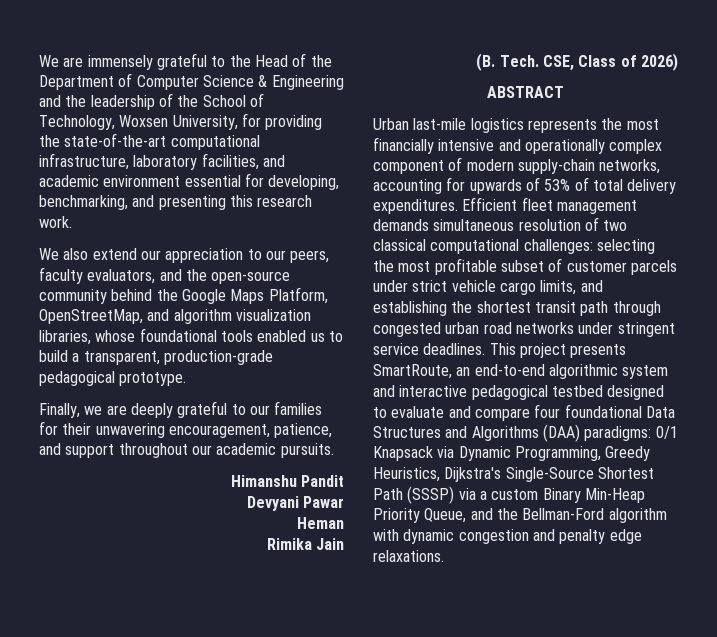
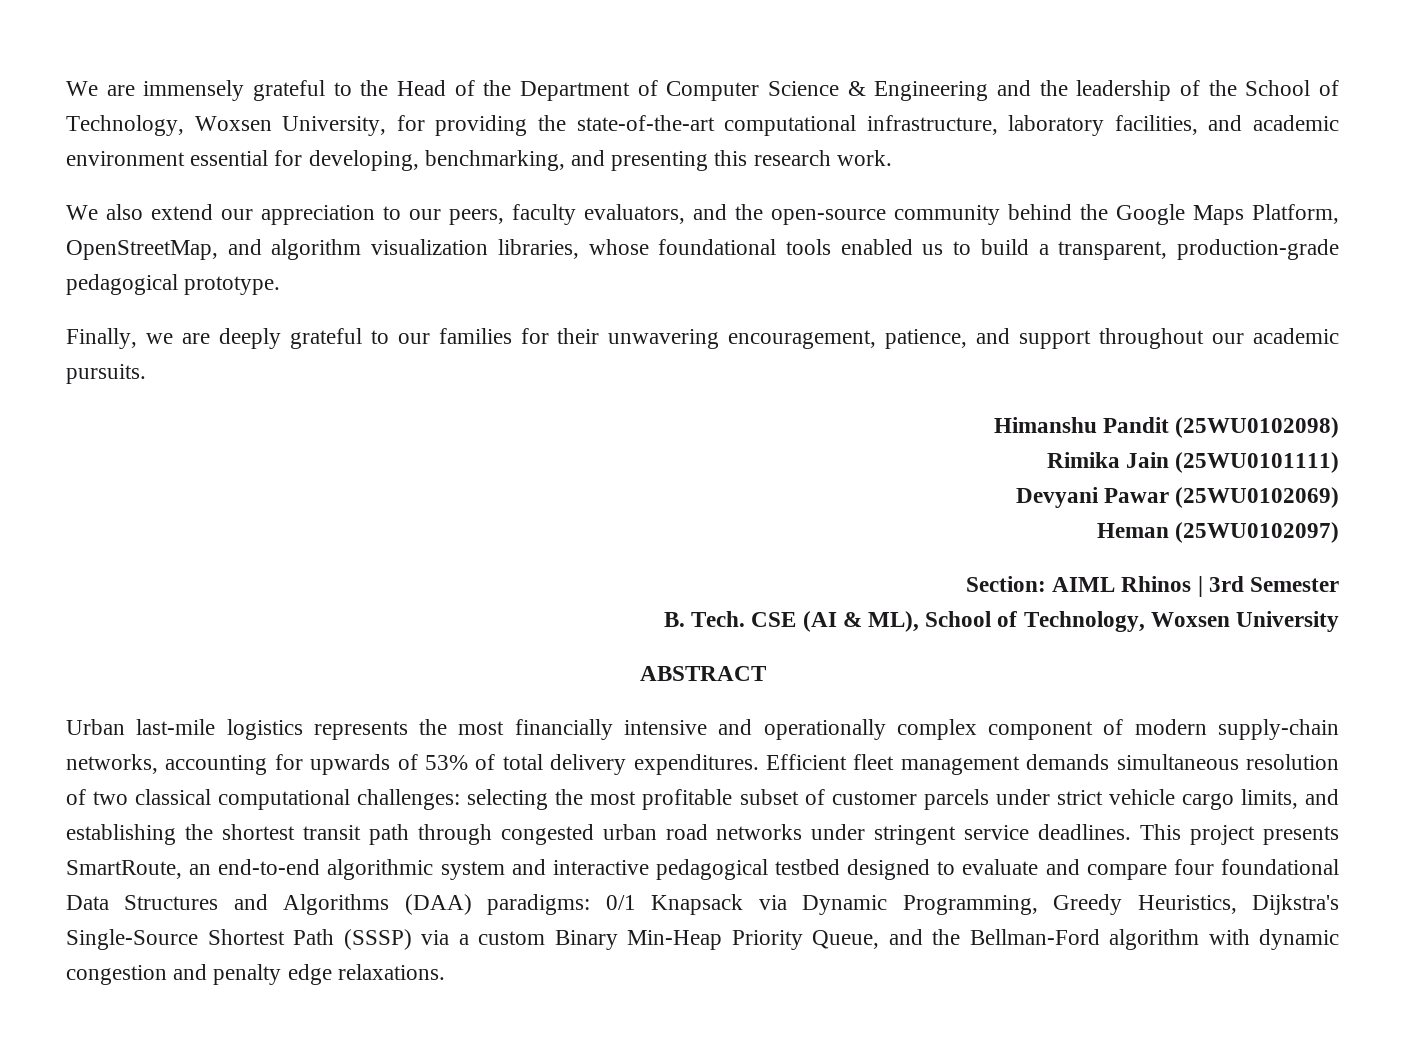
(344, 481) none -> [1175,417,1339,438] [1046,452,1339,473] (25WU0102098) // Rimika Jain (25WU0101111)
(344, 502) none -> [1175,487,1339,508] (25WU0102069)
[266,538,344,550] [476,53,678,71] // Rimika Jain // (B. Tech. CSE, Class of 2026) -> [1175,522,1339,543] [965,576,1340,597] [663,611,1340,632] (25WU0102097) // Section: AIML Rhinos | 3rd Semester // B. Tech. CSE (AI & ML), School of Technology, Woxsen University

